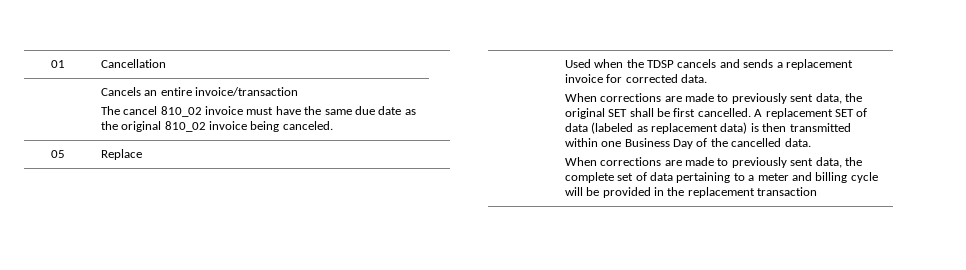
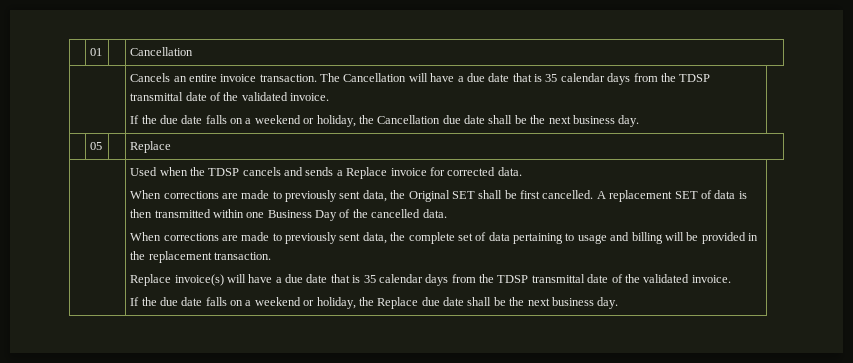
[195,87,299,96] [100,106,416,117] [100,121,333,132] invoice/transaction // The cancel 810_02 invoice must have the same due date as the original 810_02 invoice being canceled. -> [220,73,711,85] [130,92,330,101] [130,115,640,127] invoice transaction. The Cancellation will have a due date that is 35 calendar days from the TDSP transmittal date of the validated invoice. // If the due date falls on a weekend or holiday, the Cancellation due date shall be the next business day.
[785,59,853,70] replacement -> [346,167,388,179] Replace
[564,108,605,119] original -> [408,190,450,202] Original
[591,122,748,134] (labeled as replacement data) -> (736, 194) none
[748,173,789,181] a meter -> [577,234,607,244] usage
[850,172,878,183] cycle -> (663, 238) none
[757,187,818,196] transaction -> [213,252,271,260] [130,274,731,286] [130,297,619,309] transaction. // Replace invoice(s) will have a due date that is 35 calendar days from the TDSP transmittal date of the validated invoice. // If the due date falls on a weekend or holiday, the Replace due date shall be the next business day.

